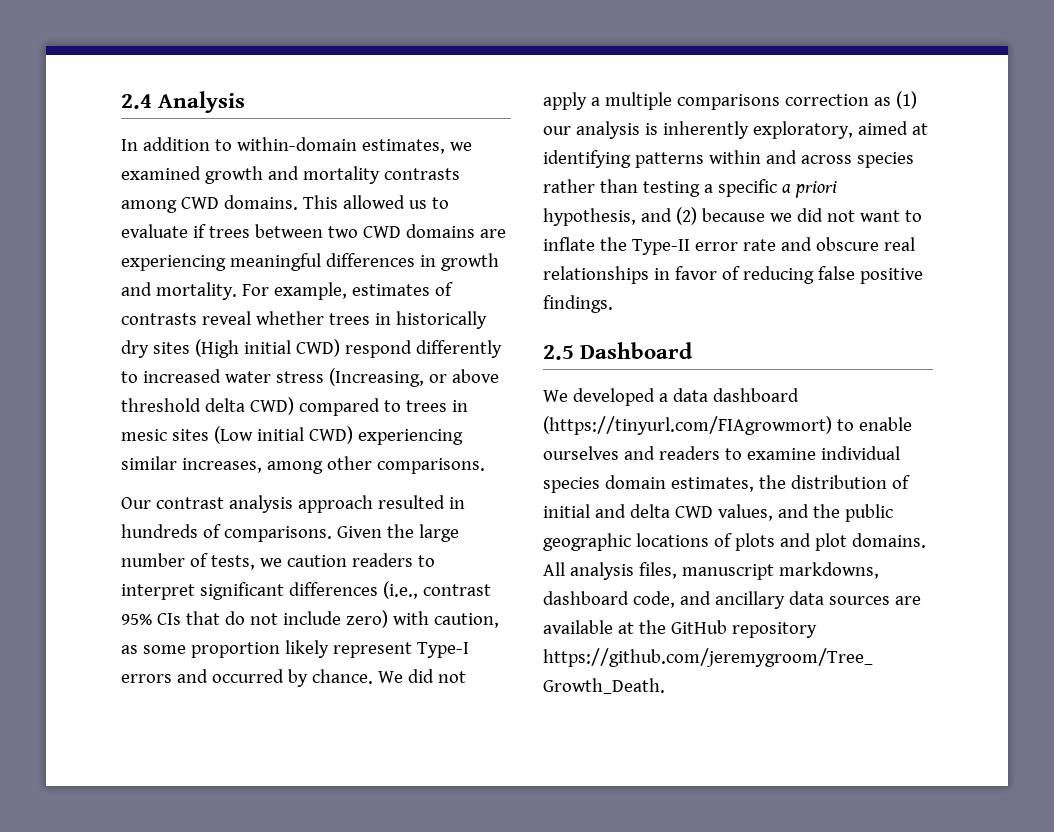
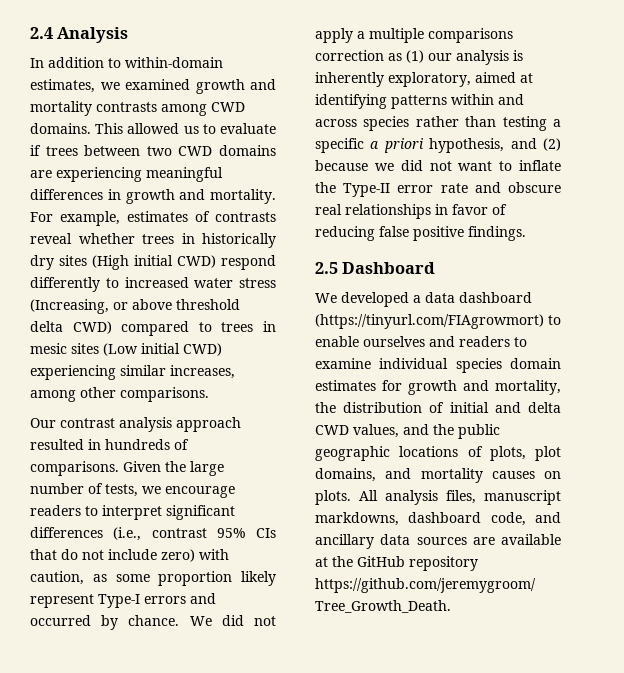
[286,555,347,567] caution -> [165,486,235,498] encourage
[670,477,754,492] estimates, -> [315,380,561,395] estimates for growth and mortality,
[734,533,926,551] plots and plot domains. -> [489,446,561,461] [315,468,561,483] [315,490,351,505] plots, plot domains, and mortality causes on plots.

